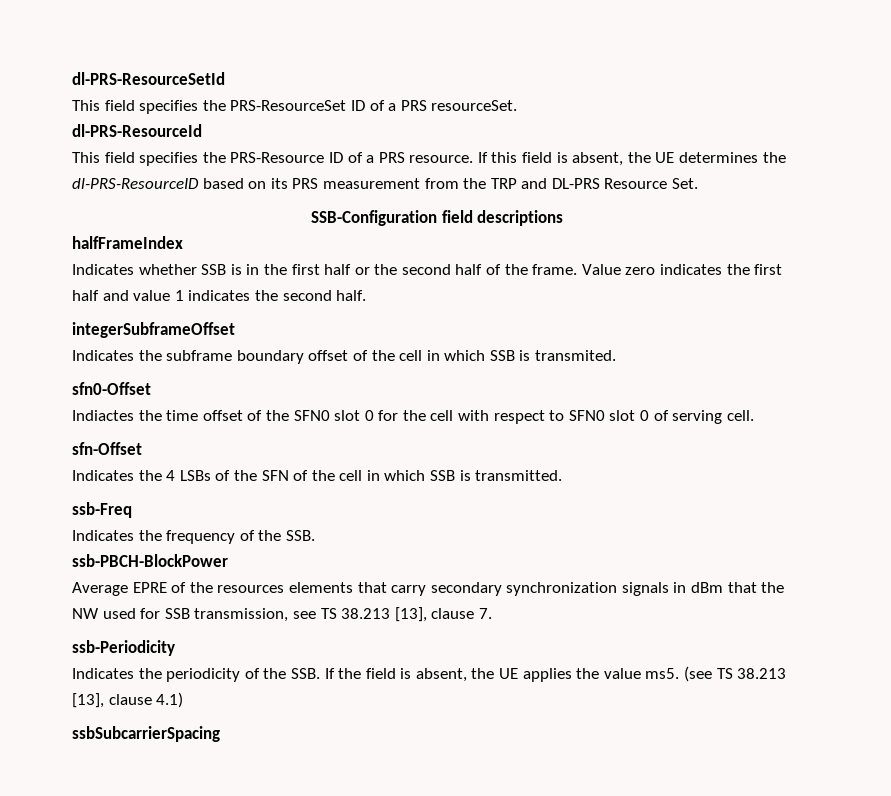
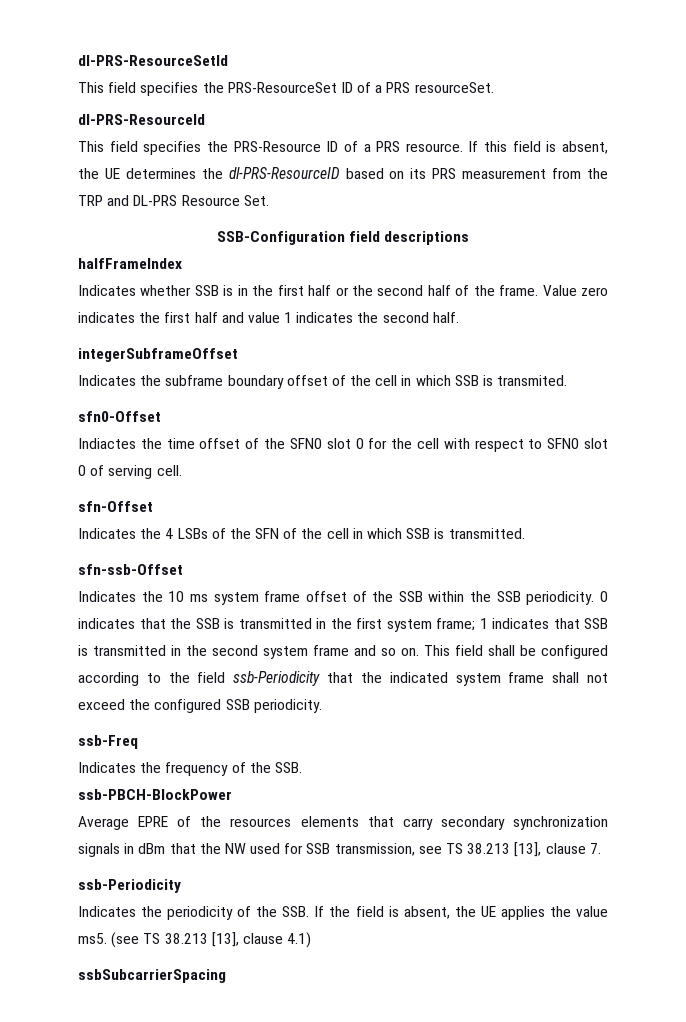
(563, 475) none -> [78,564,183,575] [78,591,609,605] [78,618,608,632] [78,645,608,659] [78,671,608,686] [78,699,322,713] // sfn-ssb-Offset // Indicates the 10 ms system frame offset of the SSB within the SSB periodicity. 0 indicates that the SSB is transmitted in the first system frame; 1 indicates that SSB is transmitted in the second system frame and so on. This field shall be configured according to the field ssb-Periodicity that the indicated system frame shall not exceed the configured SSB periodicity.

